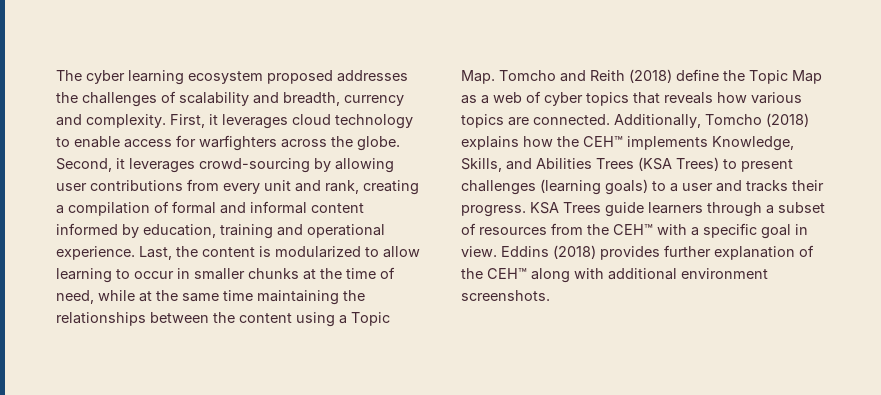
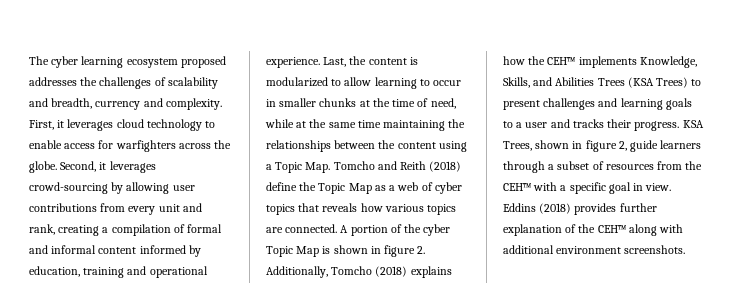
(610, 119) none -> [340,224,451,236] [266,245,426,257] A portion of the cyber Topic Map is shown in figure 2.
[540,179,648,195] (learning goals) -> [598,98,692,110] and learning goals
[563,202,601,213] Trees -> [503,140,627,152] Trees, shown in figure 2,

